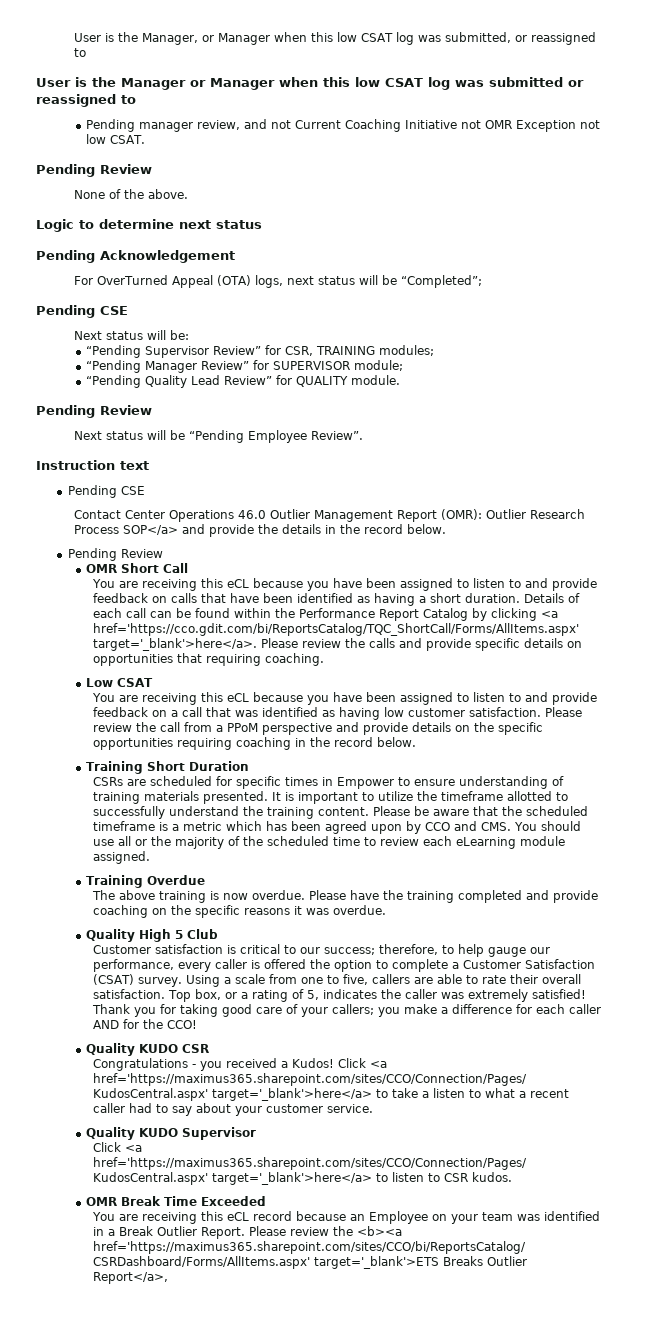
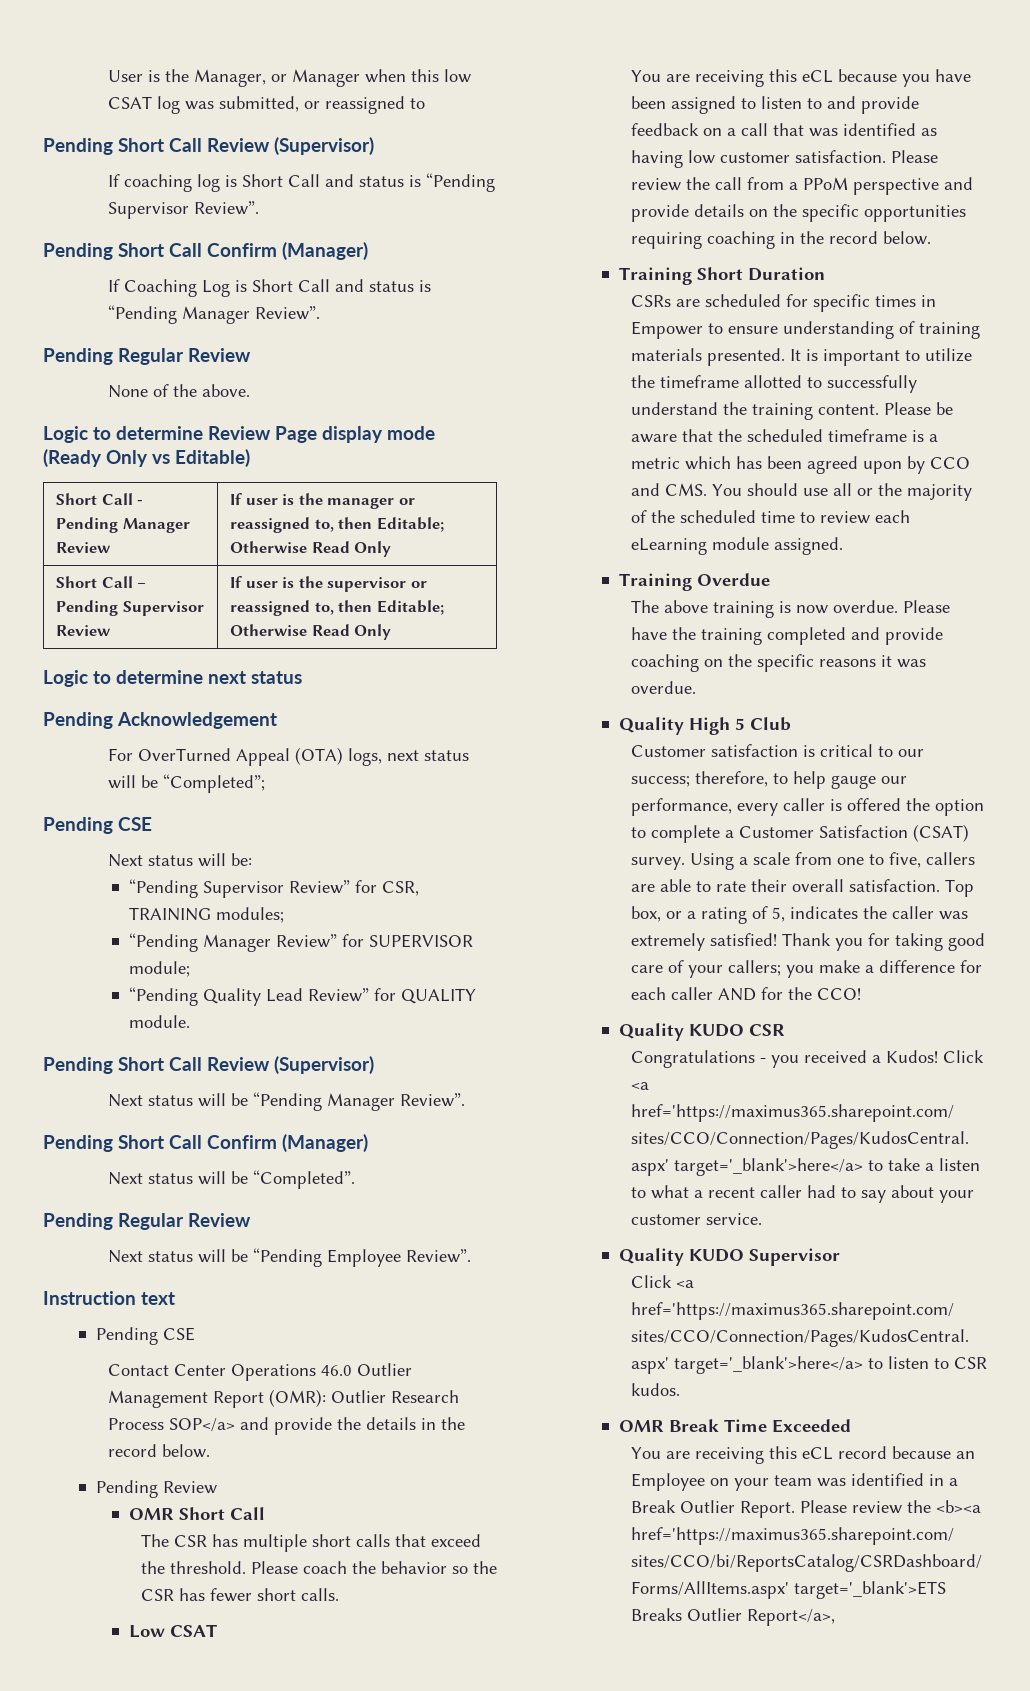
[36,77,584,90] [36,94,136,107] [86,119,601,132] [86,134,146,144] [36,164,95,177] User is the Manager or Manager when this low CSAT log was submitted or reassigned to // Pending manager review, and not Current Coaching Initiative not OMR Exception not low CSAT. // Pending -> [43,137,374,155] [108,173,496,192] [108,201,260,219] [43,242,368,260] [108,279,432,297] [108,305,321,324] [43,348,184,365] Pending Short Call Review (Supervisor) // If coaching log is Short Call and status is “Pending Supervisor Review”. // Pending Short Call Confirm (Manager) // If Coaching Log is Short Call and status is “Pending Manager Review”. // Pending Regular
(188, 194) none -> [43,426,435,443] [43,449,250,467] [56,493,144,505] [56,517,190,533] [56,542,112,553] [230,493,415,509] [230,517,444,533] [230,541,392,557] [56,576,147,588] [56,600,204,616] [56,625,112,636] [230,576,427,592] [230,600,444,616] [230,624,392,640] // Logic to determine Review Page display mode (Ready Only vs Editable) // Short Call - Pending Manager Review | If user is the manager or reassigned to, then Editable; Otherwise Read Only // Short Call – Pending Supervisor Review | If user is the supervisor or reassigned to, then Editable; Otherwise Read Only
(95, 411) none -> [118,1056,374,1074] [108,1092,466,1111] [43,1134,368,1152] [108,1170,356,1189] [43,1213,184,1230] Short Call Review (Supervisor) // Next status will be “Pending Manager Review”. // Pending Short Call Confirm (Manager) // Next status will be “Completed”. // Pending Regular
[91,578,597,591] [92,593,580,606] [92,608,558,621] [92,623,579,636] [92,638,582,651] [92,653,324,666] You are receiving this eCL because you have been assigned to listen to and provide feedback on calls that have been identified as having a short duration. Details of each call can be found within the Performance Report Catalog by clicking <a href='https://cco.gdit.com/bi/ReportsCatalog/TQC_ShortCall/Forms/AllItems.aspx' target='_blank'>here</a>. Please review the calls and provide specific details on opportunities that requiring coaching. -> [140,1534,481,1552] [140,1561,497,1574] [140,1588,339,1602] The CSR has multiple short calls that exceed the threshold. Please coach the behavior so the CSR has fewer short calls.

